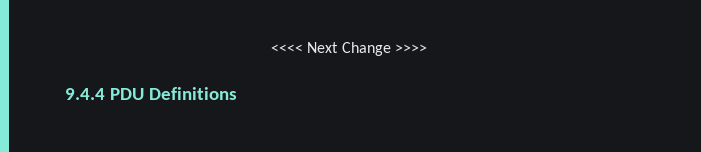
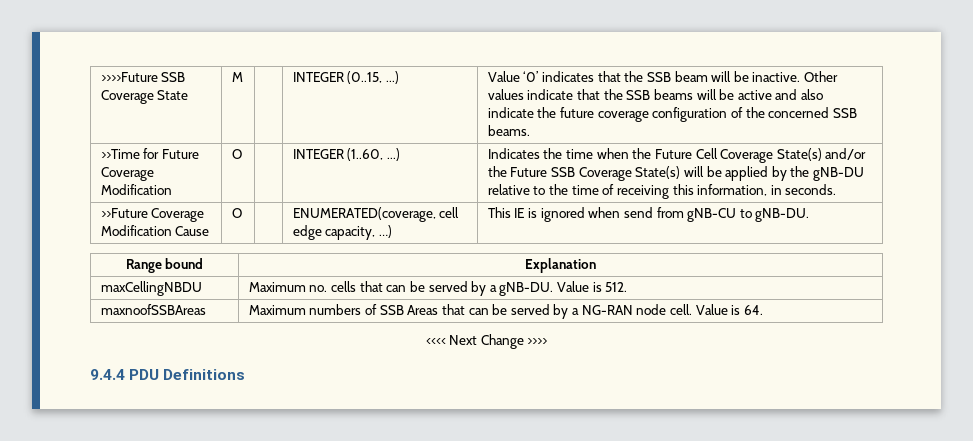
(271, 48) none -> [100,72,186,82] [100,90,189,104] [231,72,243,82] [292,71,399,84] [487,71,839,82] [487,89,824,100] [487,107,857,122] [487,125,530,136] [100,148,199,159] [100,167,154,181] [100,184,172,195] [231,149,242,159] [292,148,400,161] [487,148,867,163] [487,166,865,181] [487,184,837,199] [100,208,205,222] [100,225,210,236] [231,208,242,218] [292,207,460,222] [292,225,392,240] [487,207,810,222] [125,258,204,273] [525,258,596,273] [100,281,202,296] [248,281,628,296] [100,304,206,315] [248,304,763,319] >>>>Future SSB Coverage State | M | | INTEGER (0..15, ...) | Value ‘0’ indicates that the SSB beam will be inactive. Other values indicate that the SSB beams will be active and also indicate the future coverage configuration of the concerned SSB beams. // >>Time for Future Coverage Modification | O | | INTEGER (1..60, ...) | Indicates the time when the Future Cell Coverage State(s) and/or the Future SSB Coverage State(s) will be applied by the gNB-DU relative to the time of receiving this information, in seconds. // >>Future Coverage Modification Cause | O | | ENUMERATED(coverage, cell edge capacity, …) | This IE is ignored when send from gNB-CU to gNB-DU. // Range bound | Explanation // maxCellingNBDU | Maximum no. cells that can be served by a gNB-DU. Value is 512. // maxnoofSSBAreas | Maximum numbers of SSB Areas that can be served by a NG-RAN node cell. Value is 64. //

